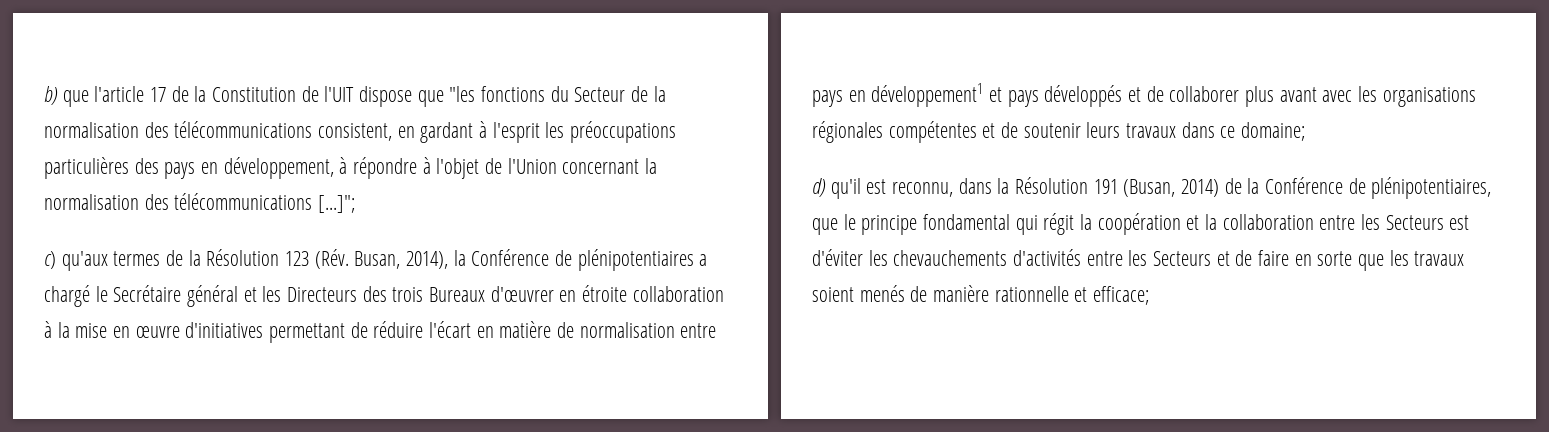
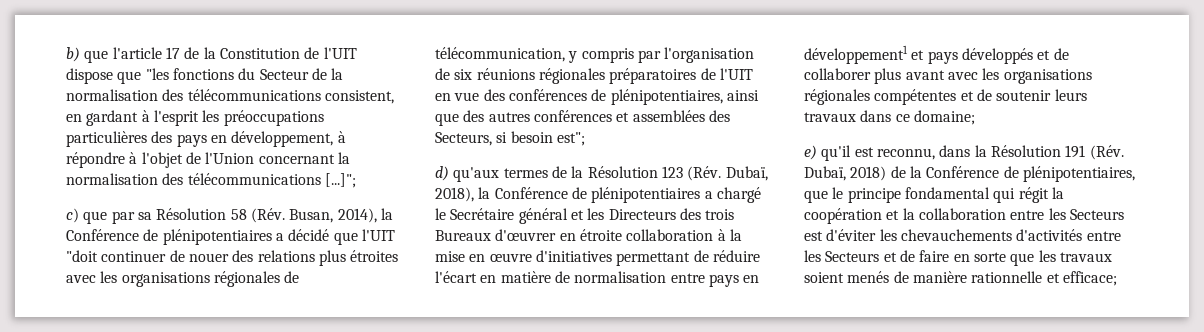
(56, 260) none -> [83,208,393,224] [66,229,395,245] [66,250,399,266] [66,271,300,287] [435,47,755,63] [435,68,753,84] [435,89,759,105] [435,110,730,126] [435,131,585,146] [435,166,449,181] que par sa Résolution 58 (Rév. Busan, 2014), la Conférence de plénipotentiaires a décidé que l'UIT "doit continuer de nouer des relations plus étroites avec les organisations régionales de télécommunication, y compris par l'organisation de six réunions régionales préparatoires de l'UIT en vue des conférences de plénipotentiaires, ainsi que des autres conférences et assemblées des Secteurs, si besoin est"; // d)
[354,251,448,269] Busan, 2014), -> [725,166,768,181] [435,187,474,202] Dubaï, 2018),
[812,178,826,197] d) -> [804,145,817,160] e)
[1123,179,1220,197] (Busan, 2014) -> [1089,145,1124,160] [804,166,887,181] (Rév. Dubaï, 2018)

